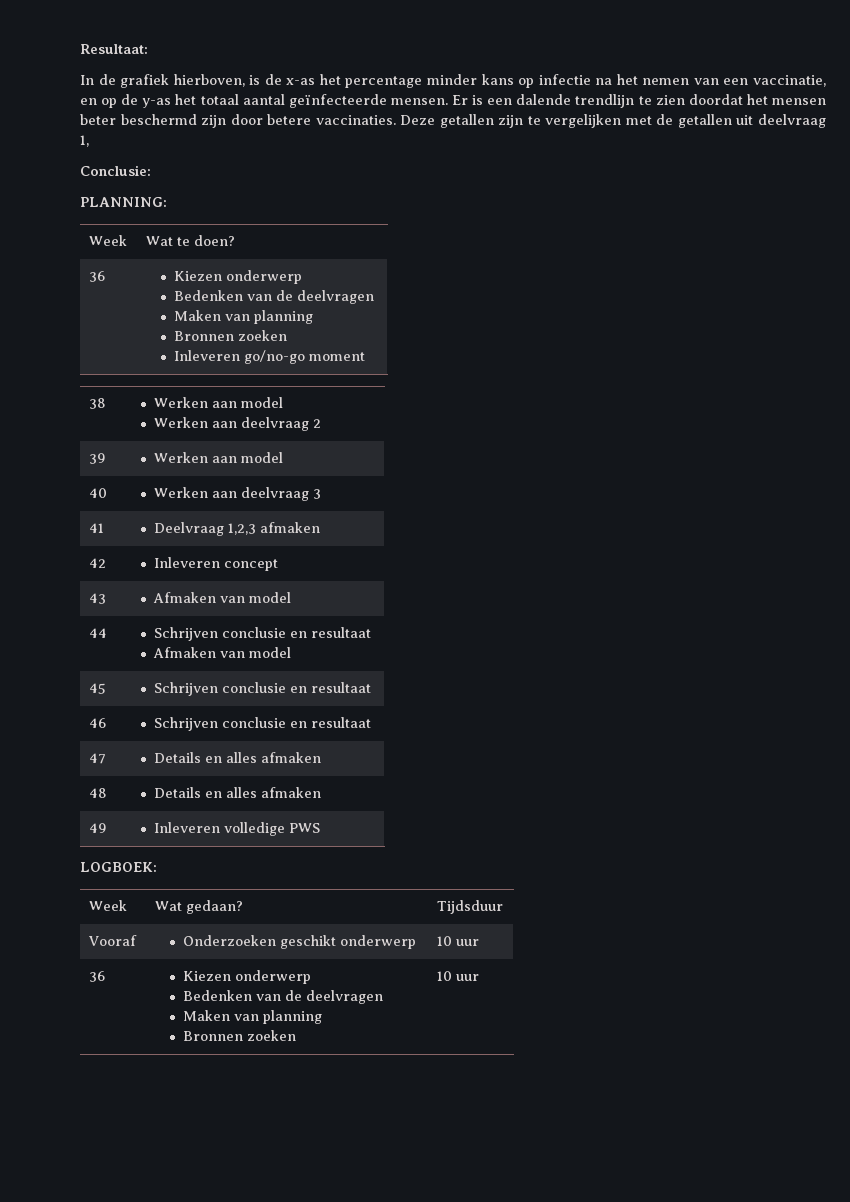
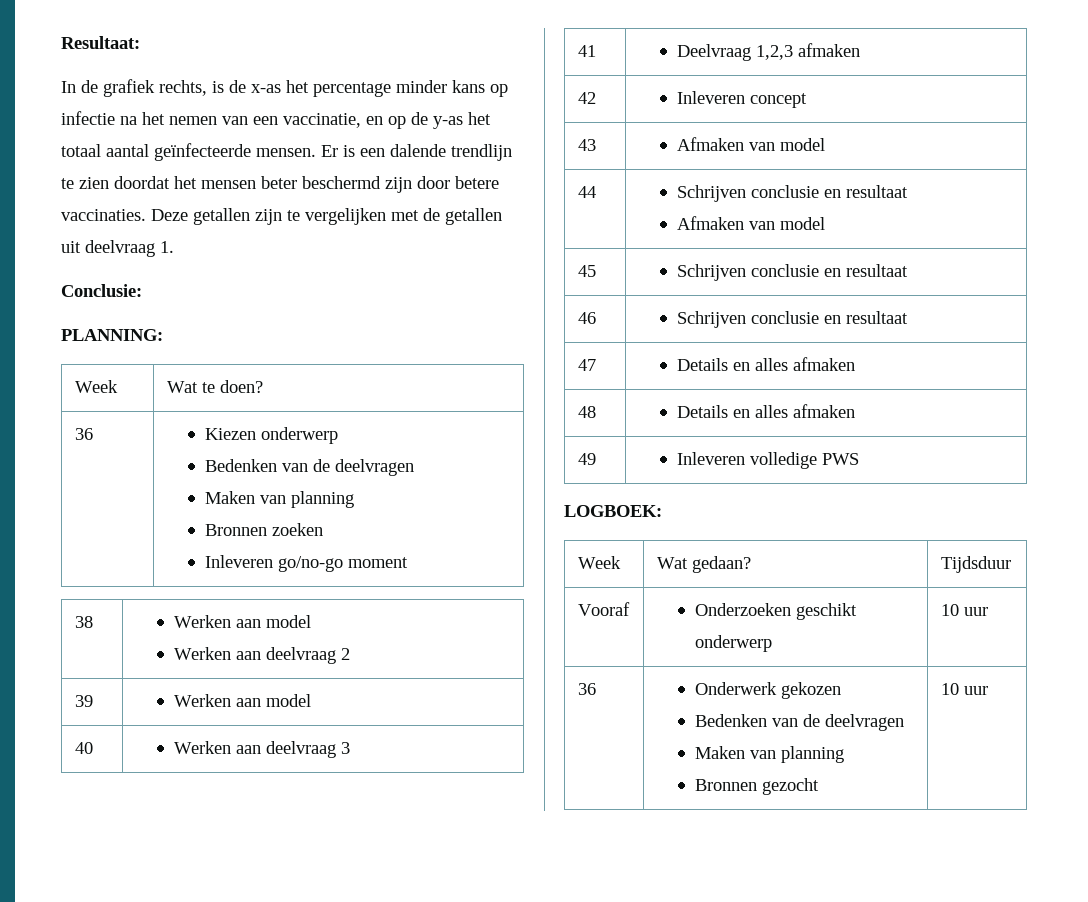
[173,74,245,87] hierboven, -> [159,80,207,96] rechts,
[80,135,89,147] 1, -> [160,241,174,253] 1.
[183,970,312,984] [183,990,384,1004] [183,1010,323,1024] [183,1030,297,1041] Kiezen onderwerp // Bedenken van de deelvragen // Maken van planning // Bronnen zoeken -> [694,682,841,699] [694,714,904,731] [694,746,844,763] [694,778,819,795] Onderwerk gekozen // Bedenken van de deelvragen // Maken van planning // Bronnen gezocht

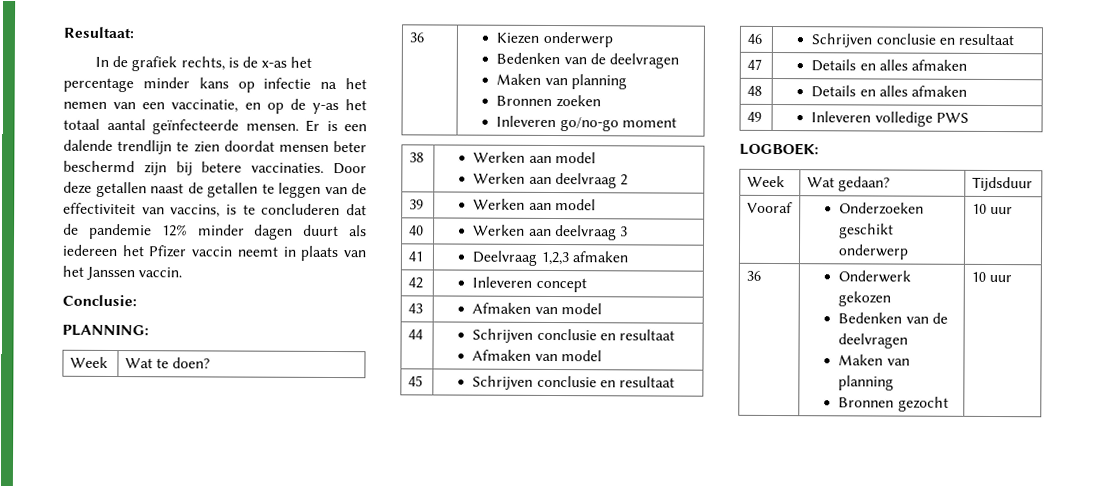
[174,176,197,189] het -> (275, 146) none
[417,176,450,189] door -> [175,161,193,176] bij
[151,208,502,225] [61,240,174,257] Deze getallen zijn te vergelijken met de getallen uit deelvraag 1. -> [333,163,367,175] [63,181,367,198] [63,202,367,218] [63,223,367,240] [62,244,367,262] [62,265,183,281] Door deze getallen naast de getallen te leggen van de effectiviteit van vaccins, is te concluderen dat de pandemie 12% minder dagen duurt als iedereen het Pfizer vaccin neemt in plaats van het Janssen vaccin.

